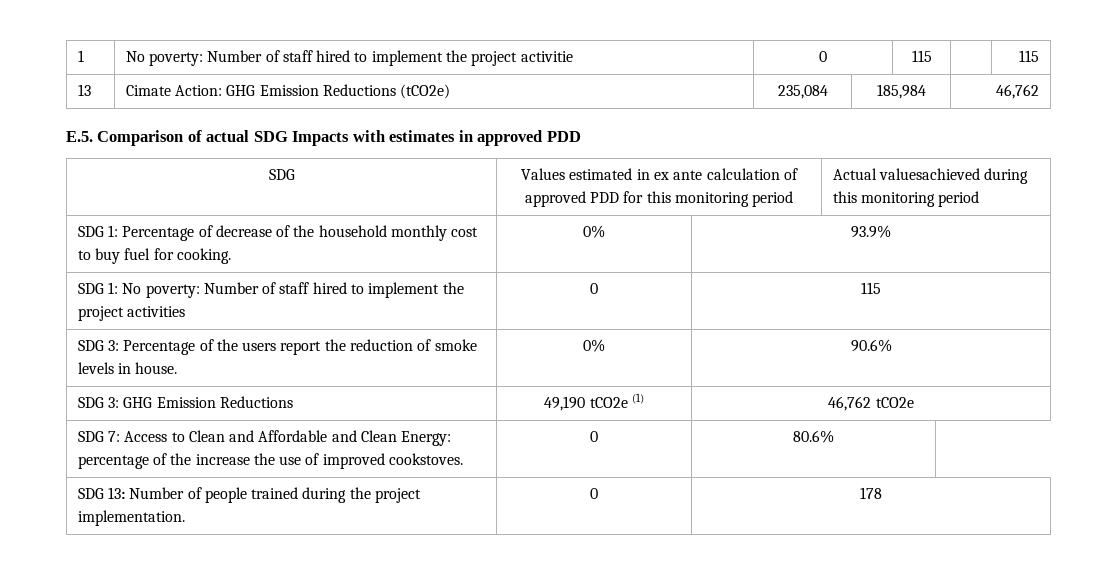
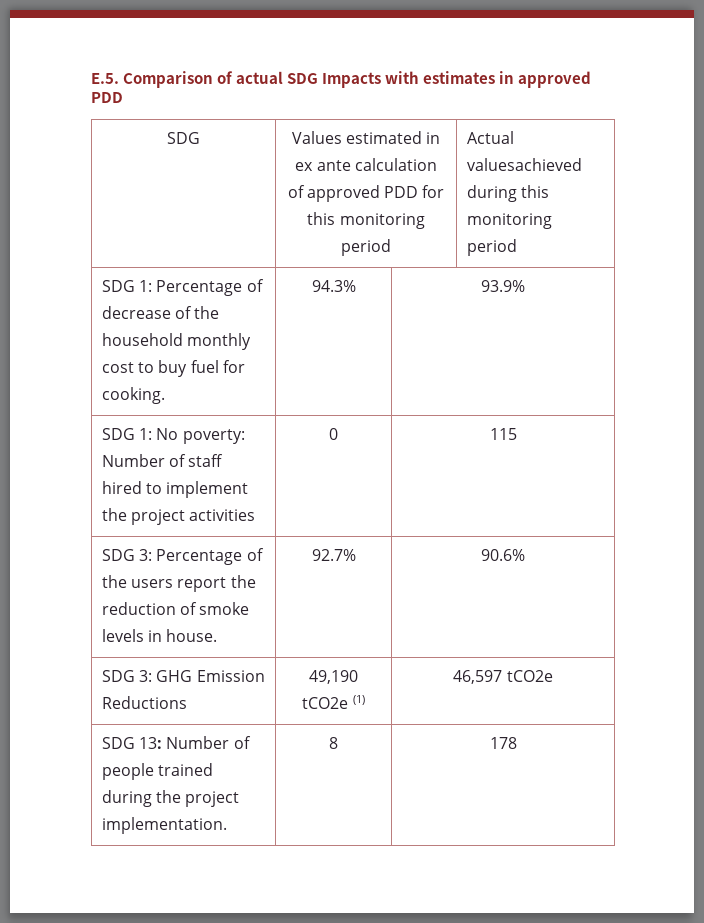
[77,50,84,62] [125,50,573,66] [819,51,827,62] [911,50,932,62] [1019,50,1040,62] [77,84,91,96] [125,84,451,99] [777,85,828,99] [876,84,926,99] [996,84,1040,99] 1 | No poverty: Number of staff hired to implement the project activitie | 0 | 115 | | 115 // 13 | Cimate Action: GHG Emission Reductions (tCO2e) | 235,084 | 185,984 | 46,762 // -> (91, 78) none
[583,225,605,238] 0% -> [311,280,356,292] 94.3%
[583,339,605,352] 0% -> [311,549,356,561] 92.7%
[828,396,914,411] [77,430,452,446] [77,453,464,469] [589,431,598,442] [792,430,834,443] 46,762 tCO2e // SDG 7: Access to Clean and Affordable and Clean Energy: percentage of the increase the use of improved cookstoves. | 0 | 80.6% -> [453,670,553,684] 46,597 tCO2e
[589,488,598,499] 0 -> [329,737,338,749] 8

